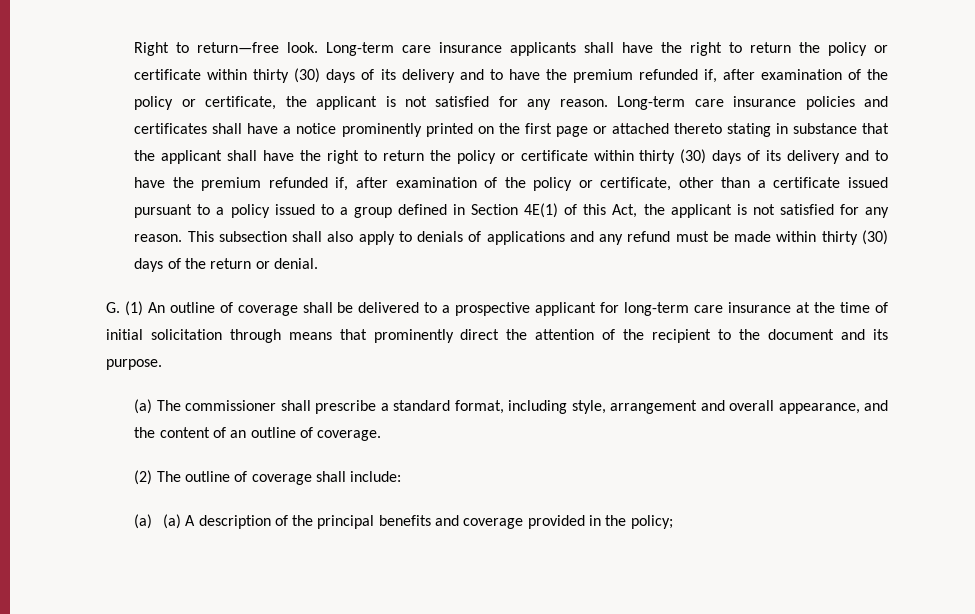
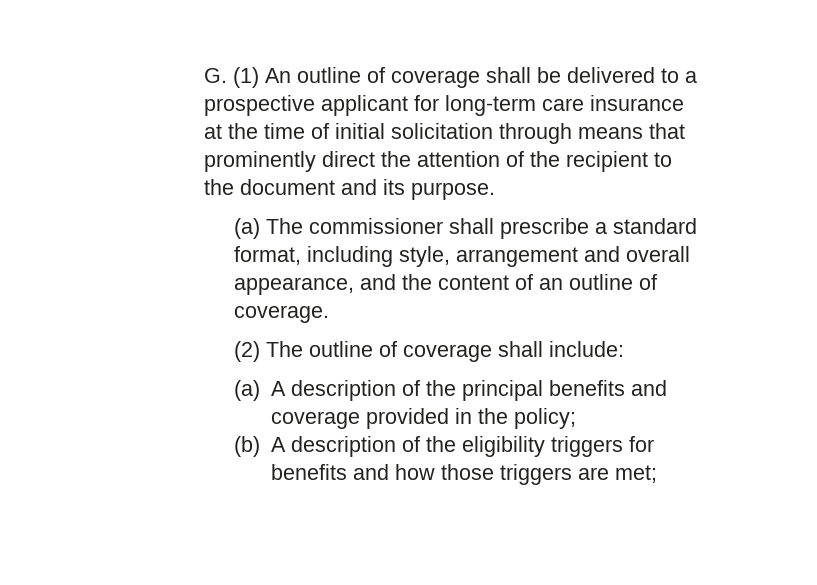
[134,42,889,56] [134,68,888,83] [134,96,888,110] [134,123,889,137] [134,149,888,164] [134,177,889,191] [134,203,889,218] [134,230,889,245] [134,258,318,272] Right to return—free look. Long-term care insurance applicants shall have the right to return the policy or certificate within thirty (30) days of its delivery and to have the premium refunded if, after examination of the policy or certificate, the applicant is not satisfied for any reason. Long-term care insurance policies and certificates shall have a notice prominently printed on the first page or attached thereto stating in substance that the applicant shall have the right to return the policy or certificate within thirty (30) days of its delivery and to have the premium refunded if, after examination of the policy or certificate, other than a certificate issued pursuant to a policy issued to a group defined in Section 4E(1) of this Act, the applicant is not satisfied for any reason. This subsection shall also apply to denials of applications and any refund must be made within thirty (30) days of the return or denial. // -> (203, 75) none
[162,514,181,529] (a) -> (261, 390) none
(673, 522) none -> [234,436,655,457] [271,464,658,485] // (b) A description of the eligibility triggers for benefits and how those triggers are met;

